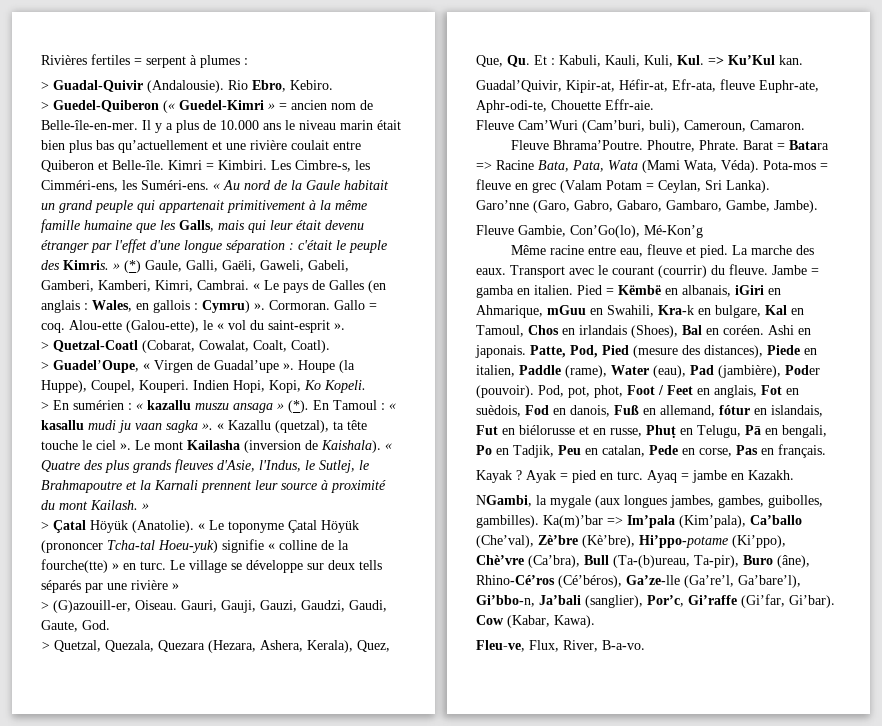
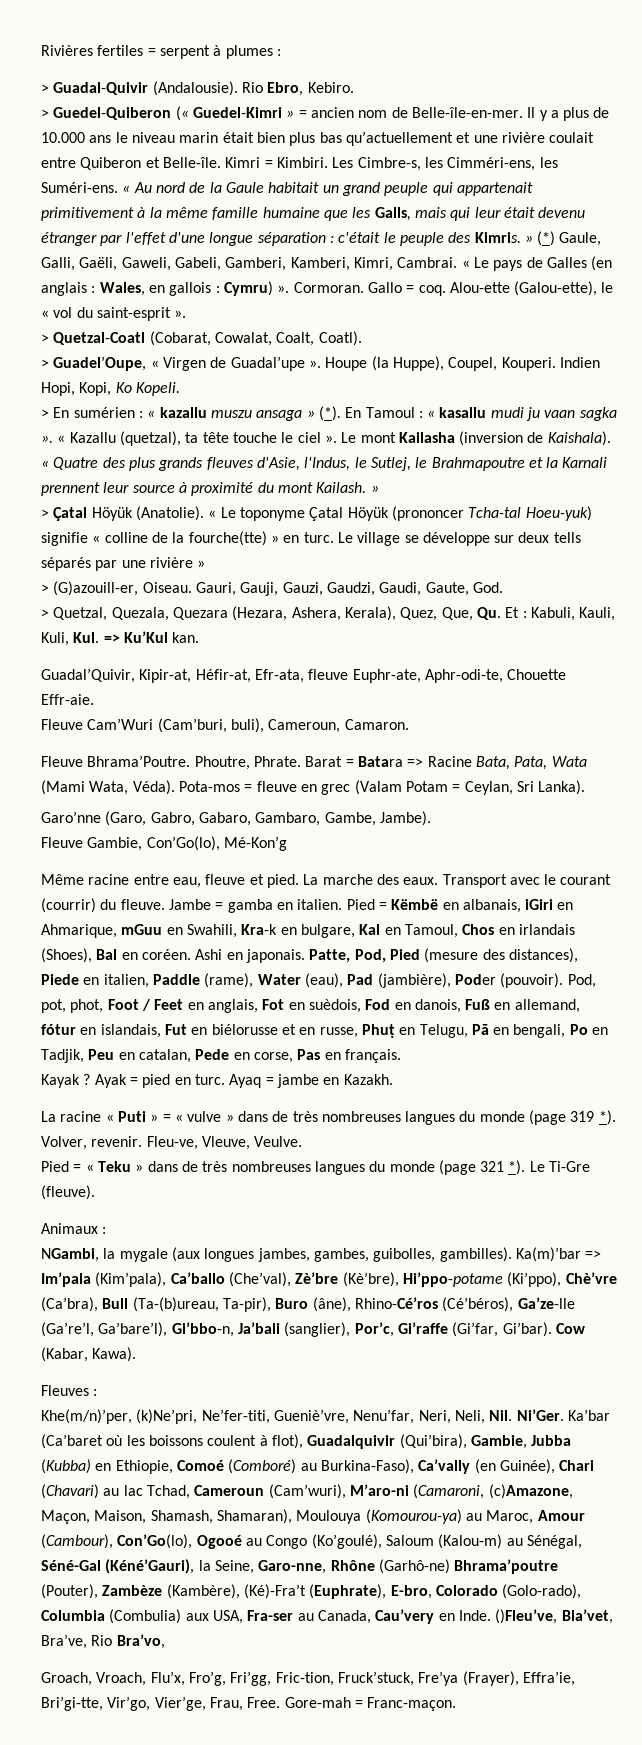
(794, 475) none -> [41,1110,616,1125] [41,1136,303,1150] [41,1160,591,1175] [41,1185,95,1200] [41,1223,107,1234] // La racine « Puti » = « vulve » dans de très nombreuses langues du monde (page 319 *). Volver, revenir. Fleu-ve, Vleuve, Veulve. // Pied = « Teku » dans de très nombreuses langues du monde (page 321 *). Le Ti-Gre (fleuve). // Animaux :
[476,640,645,652] Fleu-ve, Flux, River, B-a-vo. -> [41,1385,98,1396] [41,1409,610,1424] [41,1434,572,1449] [41,1459,595,1474] [41,1484,573,1499] [41,1509,585,1524] [41,1534,582,1549] [41,1559,559,1574] [41,1584,582,1599] [41,1609,613,1624] [41,1634,165,1649] [41,1671,575,1686] [41,1696,457,1711] Fleuves : // Khe(m/n)’per, (k)Ne’pri, Ne’fer-titi, Gueniè’vre, Nenu’far, Neri, Neli, Nil. Ni’Ger. Ka’bar (Ca’baret où les boissons coulent à flot), Guadalquivir (Qui’bira), Gambie, Jubba (Kubba) en Ethiopie, Comoé (Comboré) au Burkina-Faso), Ca’vally (en Guinée), Chari (Chavari) au lac Tchad, Cameroun (Cam’wuri), M’aro-ni (Camaroni, (c)Amazone, Maçon, Maison, Shamash, Shamaran), Moulouya (Komourou-ya) au Maroc, Amour (Cambour), Con’Go(lo), Ogooé au Congo (Ko’goulé), Saloum (Kalou-m) au Sénégal, Séné-Gal (Kéné’Gauri), la Seine, Garo-nne, Rhône (Garhô-ne) Bhrama’poutre (Pouter), Zambèze (Kambère), (Ké)-Fra’t (Euphrate), E-bro, Colorado (Golo-rado), Columbia (Combulia) aux USA, Fra-ser au Canada, Cau’very en Inde. ()Fleu’ve, Bla’vet, Bra’ve, Rio Bra’vo, // Groach, Vroach, Flu’x, Fro’g, Fri’gg, Fric-tion, Fruck’stuck, Fre’ya (Frayer), Effra’ie, Bri’gi-tte, Vir’go, Vier’ge, Frau, Free. Gore-mah = Franc-maçon.

